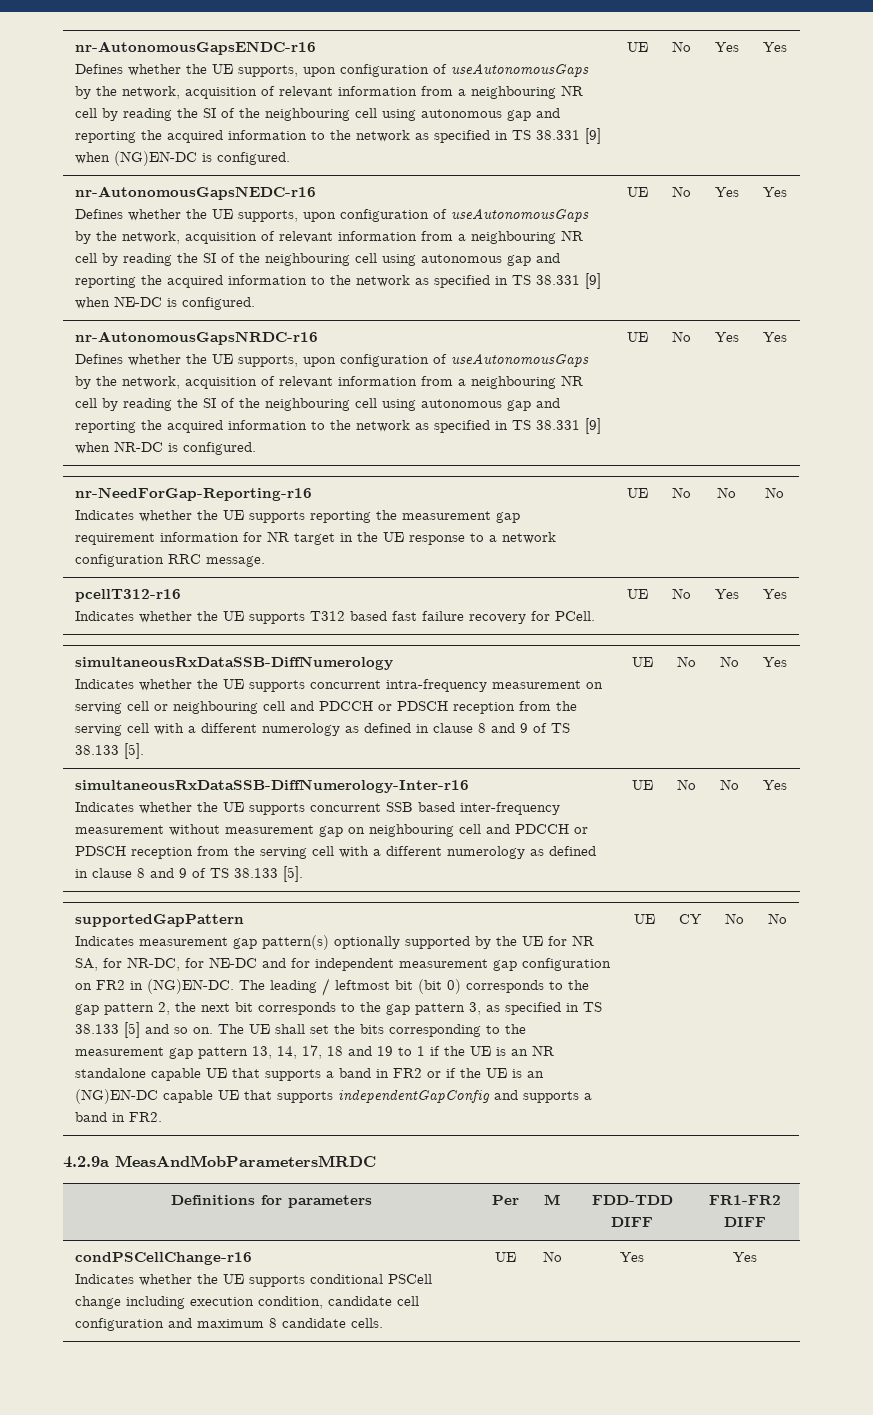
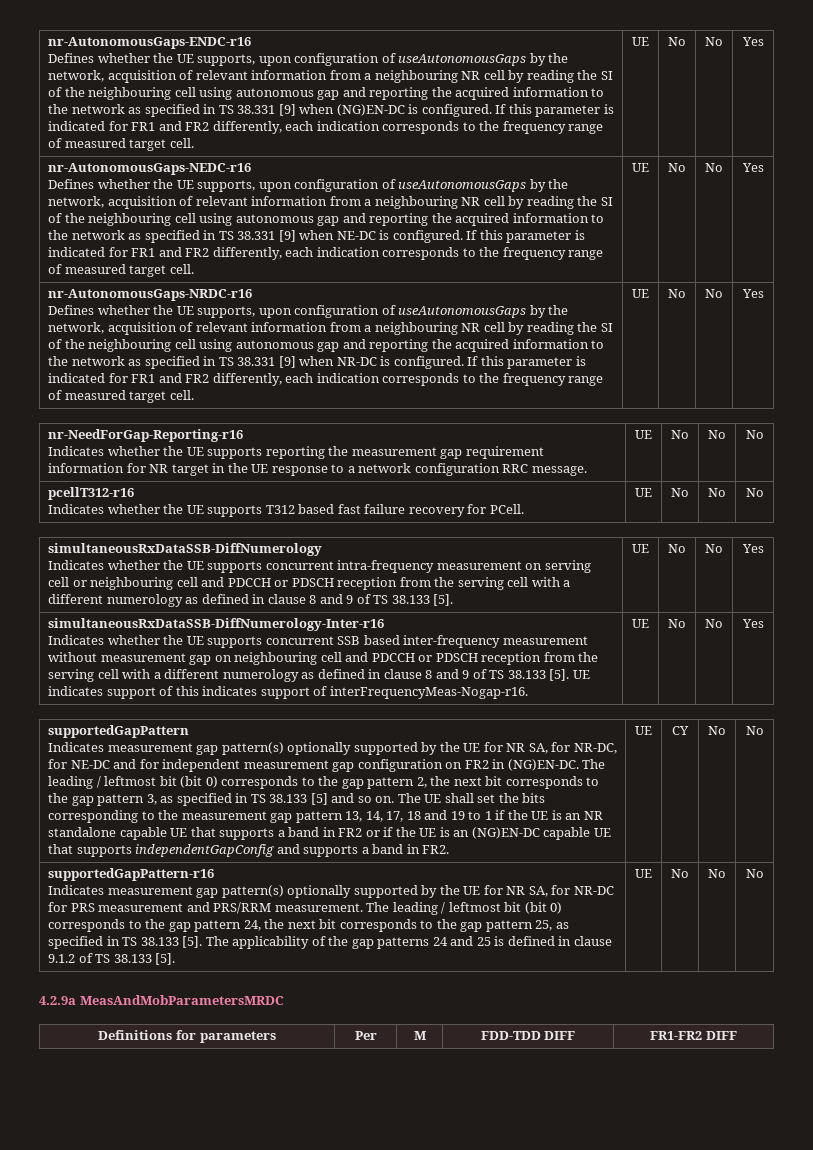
[74,41,316,55] nr-AutonomousGapsENDC-r16 -> [48,37,252,49] nr-AutonomousGaps-ENDC-r16
[626,42,648,52] [671,41,691,52] [714,42,739,52] [763,42,787,52] [74,186,316,200] | UE | No | Yes | Yes // nr-AutonomousGapsNEDC-r16 -> [495,104,614,117] [48,121,604,134] [48,138,194,151] [632,37,649,46] [668,37,686,46] [705,37,723,46] [741,37,764,46] [48,163,252,175] If this parameter is indicated for FR1 and FR2 differently, each indication corresponds to the frequency range of measured target cell. | UE | No | No | Yes // nr-AutonomousGaps-NEDC-r16
[626,187,648,197] [671,186,691,197] [714,187,739,197] [763,187,787,197] [74,331,318,345] | UE | No | Yes | Yes // nr-AutonomousGapsNRDC-r16 -> [466,230,585,243] [48,247,604,260] [48,264,194,277] [632,163,649,172] [668,163,686,172] [705,163,723,172] [741,163,764,172] [48,289,253,301] If this parameter is indicated for FR1 and FR2 differently, each indication corresponds to the frequency range of measured target cell. | UE | No | No | Yes // nr-AutonomousGaps-NRDC-r16
[626,332,648,342] [671,331,691,342] [714,332,739,342] | UE | No | Yes -> [467,356,586,369] [48,373,604,386] [48,390,194,403] [632,289,649,298] [668,289,686,298] [705,289,723,298] If this parameter is indicated for FR1 and FR2 differently, each indication corresponds to the frequency range of measured target cell. | UE | No | No
[714,589,739,599] [762,589,787,599] Yes | Yes -> [708,488,726,497] [745,488,764,497] No | No
(303, 874) none -> [572,670,590,679] [48,686,528,699] UE indicates support of this indicates support of interFrequencyMeas-Nogap-r16.
(787, 918) none -> [48,868,215,881] [48,885,614,898] [48,902,563,915] [48,919,569,932] [48,936,612,949] [48,953,176,965] [635,869,652,878] [671,869,689,878] [708,869,726,878] [745,869,764,878] // supportedGapPattern-r16 // Indicates measurement gap pattern(s) optionally supported by the UE for NR SA, for NR-DC for PRS measurement and PRS/RRM measurement. The leading / leftmost bit (bit 0) corresponds to the gap pattern 24, the next bit corresponds to the gap pattern 25, as specified in TS 38.133 [5]. The applicability of the gap patterns 24 and 25 is defined in clause 9.1.2 of TS 38.133 [5]. | UE | No | No | No
[74,1252,252,1265] [74,1274,432,1287] [74,1296,419,1309] [74,1318,383,1331] [494,1252,516,1262] [542,1251,562,1262] [620,1252,644,1262] [733,1252,757,1262] // condPSCellChange-r16 // Indicates whether the UE supports conditional PSCell change including execution condition, candidate cell configuration and maximum 8 candidate cells. | UE | No | Yes | Yes -> (737, 1035) none

